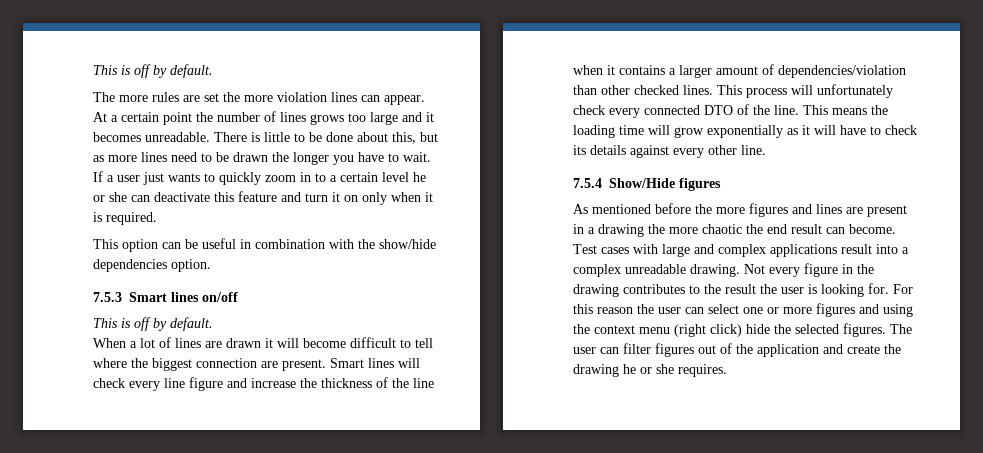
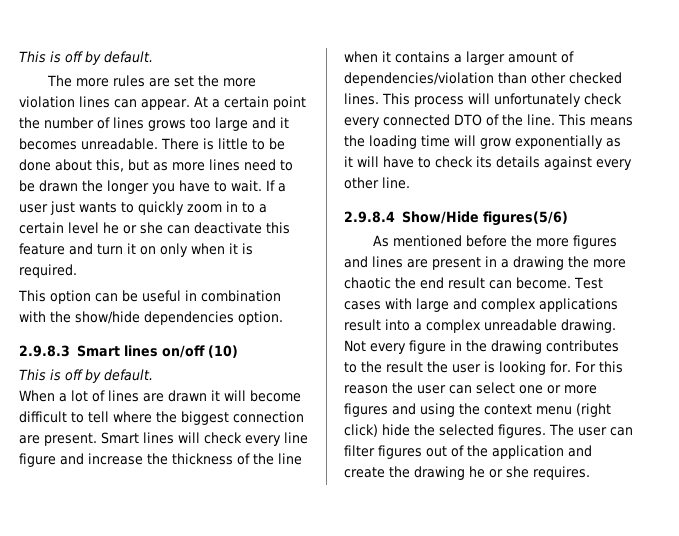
[93,292,122,302] 7.5.3 -> [19,345,70,357] 2.9.8.3
(238, 297) none -> [207,345,238,358] (10)
[573,178,721,191] 7.5.4 Show/Hide figures -> [344,211,568,226] 2.9.8.4 Show/Hide figures(5/6)

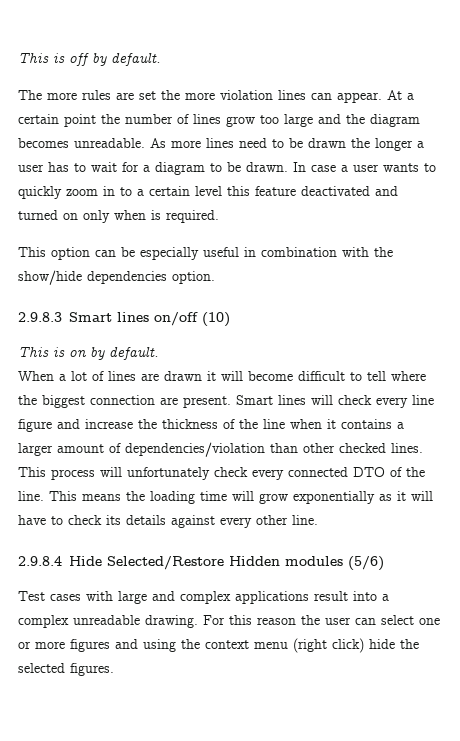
[148,120,186,131] grows -> [226,116,255,127] grow
[280,117,289,128] [19,138,285,150] [19,159,168,172] it becomes unreadable. There is little to be done about this, but as -> [346,114,420,127] [18,138,166,148] the diagram becomes unreadable. As
[152,180,286,194] [19,201,75,215] you have to wait. If a user just -> [417,141,424,148] [18,162,379,175] a user has to wait for a diagram to be drawn. In case a user
[103,222,290,234] [19,243,136,255] he or she can deactivate this feature and turn it -> [227,186,398,196] [18,210,58,220] this feature deactivated and turned
[229,243,238,254] it -> (146, 215) none
(138, 296) none -> [140,247,199,260] especially
[65,369,84,381] off -> [69,350,87,357] on
[401,211,568,226] [372,235,617,249] [344,256,626,270] [344,277,571,289] Show/Hide figures(5/6) // As mentioned before the more figures and lines are present in a drawing the more chaotic the end result can become. -> [69,556,384,571] Hide Selected/Restore Hidden modules (5/6) //
[344,340,619,354] [344,361,571,375] Not every figure in the drawing contributes to the result the user is looking for. -> (198, 621) none
[549,424,633,436] [344,445,592,459] [344,466,590,480] The user can filter figures out of the application and create the drawing he or she requires. -> (114, 669) none

